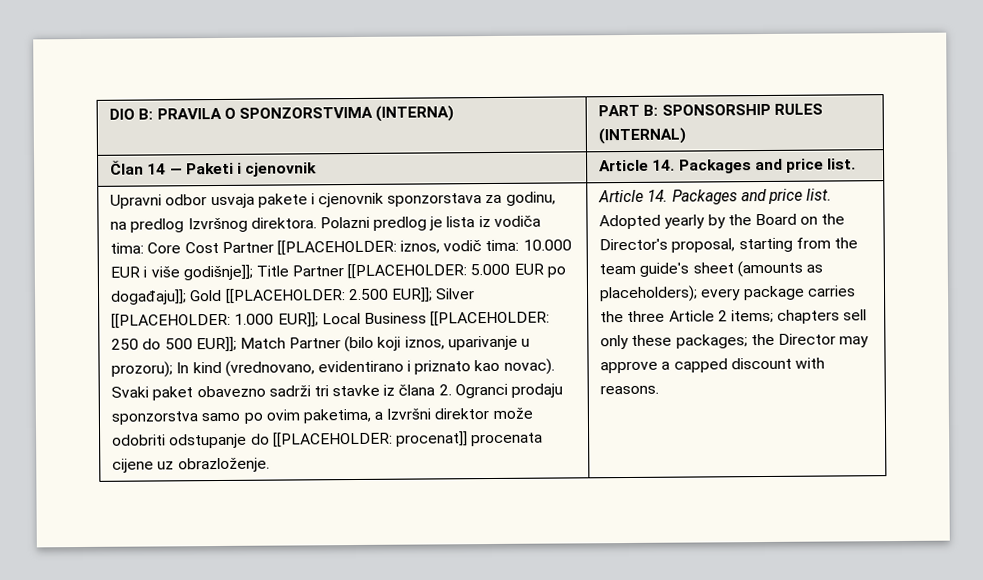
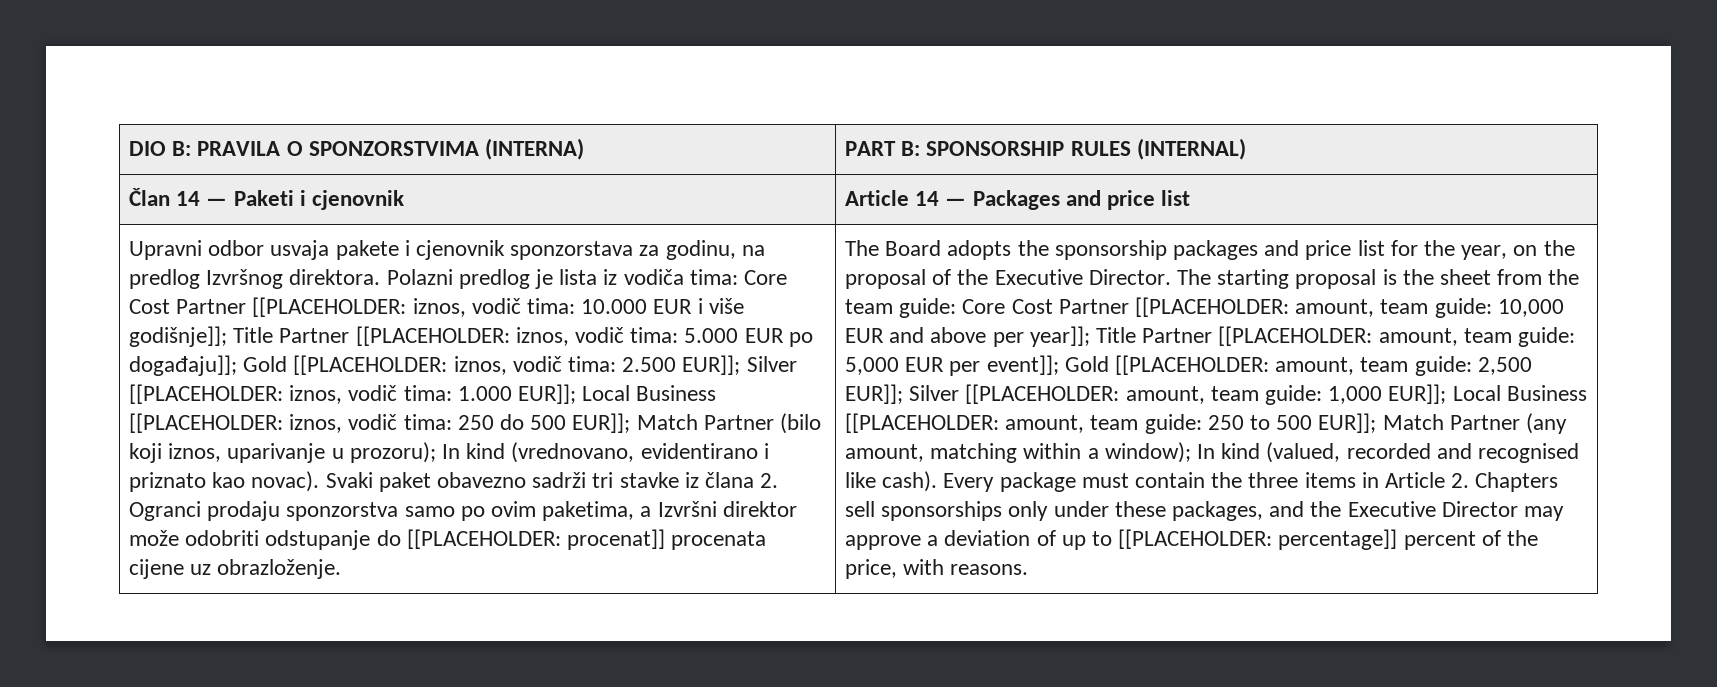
[652,158,857,174] 14. Packages and price list. -> [915,190,1191,210] 14 — Packages and price list
(468, 271) none -> [515,327,679,346] iznos, vodič tima:
(346, 296) none -> [453,356,617,375] iznos, vodič tima:
(232, 320) none -> [289,385,452,404] iznos, vodič tima:
(551, 318) none -> [289,414,452,433] iznos, vodič tima:
[598,188,833,205] [599,213,846,230] [599,237,858,253] [599,260,823,278] [599,285,856,303] [600,309,868,324] [600,333,870,350] [600,357,792,374] Article 14. Packages and price list. Adopted yearly by the Board on the Director's proposal, starting from the team guide's sheet (amounts as placeholders); every package carries the three Article 2 items; chapters sell only these packages; the Director may approve a capped discount -> [844,240,1575,260] [844,269,1580,289] [844,297,1564,318] [844,326,1576,347] [844,355,1532,376] [844,384,1587,405] [844,413,1568,434] [844,442,1580,463] [844,471,1559,492] [844,501,1565,521] [844,529,1539,550] [844,559,897,579] The Board adopts the sponsorship packages and price list for the year, on the proposal of the Executive Director. The starting proposal is the sheet from the team guide: Core Cost Partner [[PLACEHOLDER: amount, team guide: 10,000 EUR and above per year]]; Title Partner [[PLACEHOLDER: amount, team guide: 5,000 EUR per event]]; Gold [[PLACEHOLDER: amount, team guide: 2,500 EUR]]; Silver [[PLACEHOLDER: amount, team guide: 1,000 EUR]]; Local Business [[PLACEHOLDER: amount, team guide: 250 to 500 EUR]]; Match Partner (any amount, matching within a window); In kind (valued, recorded and recognised like cash). Every package must contain the three items in Article 2. Chapters sell sponsorships only under these packages, and the Executive Director may approve a deviation of up to [[PLACEHOLDER: percentage]] percent of the price,

